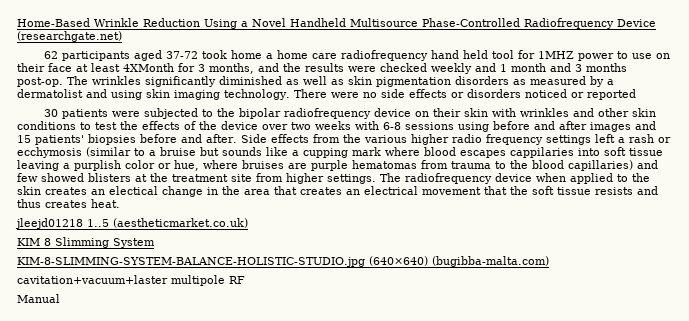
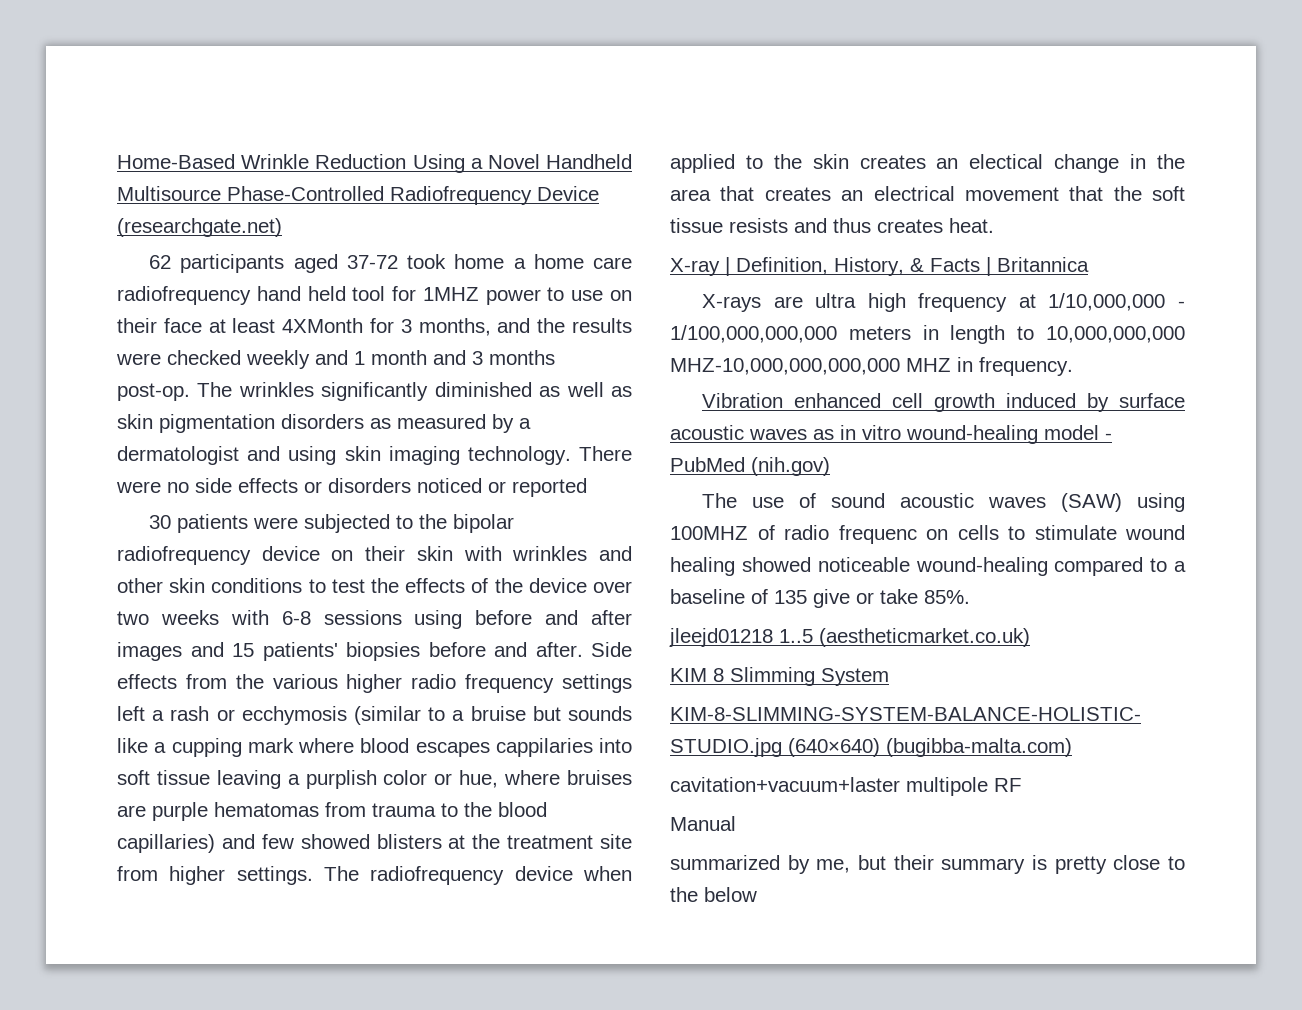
[17,89,83,98] dermatolist -> [117,446,239,465] dermatologist
(120, 203) none -> [670,257,1089,276] [702,293,1185,312] [670,325,1185,344] [670,357,1073,376] [702,393,1185,412] [670,425,1112,444] [670,457,830,476] [702,493,1185,512] [670,525,1185,544] [670,557,1186,576] [670,589,970,608] // X-ray | Definition, History, & Facts | Britannica // X-rays are ultra high frequency at 1/10,000,000 - 1/100,000,000,000 meters in length to 10,000,000,000 MHZ-10,000,000,000,000 MHZ in frequency. // Vibration enhanced cell growth induced by surface acoustic waves as in vitro wound-healing model - PubMed (nih.gov) // The use of sound acoustic waves (SAW) using 100MHZ of radio frequenc on cells to stimulate wound healing showed noticeable wound-healing compared to a baseline of 135 give or take 85%.
(60, 298) none -> [670,855,1185,874] [670,887,757,902] // summarized by me, but their summary is pretty close to the below

